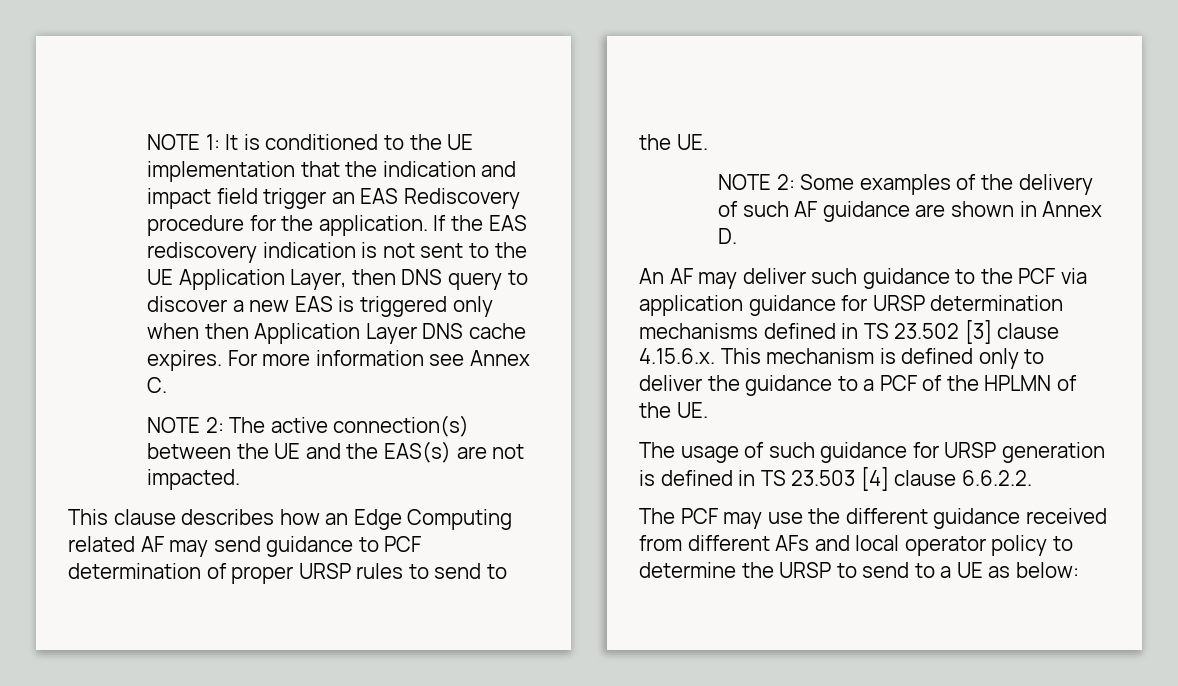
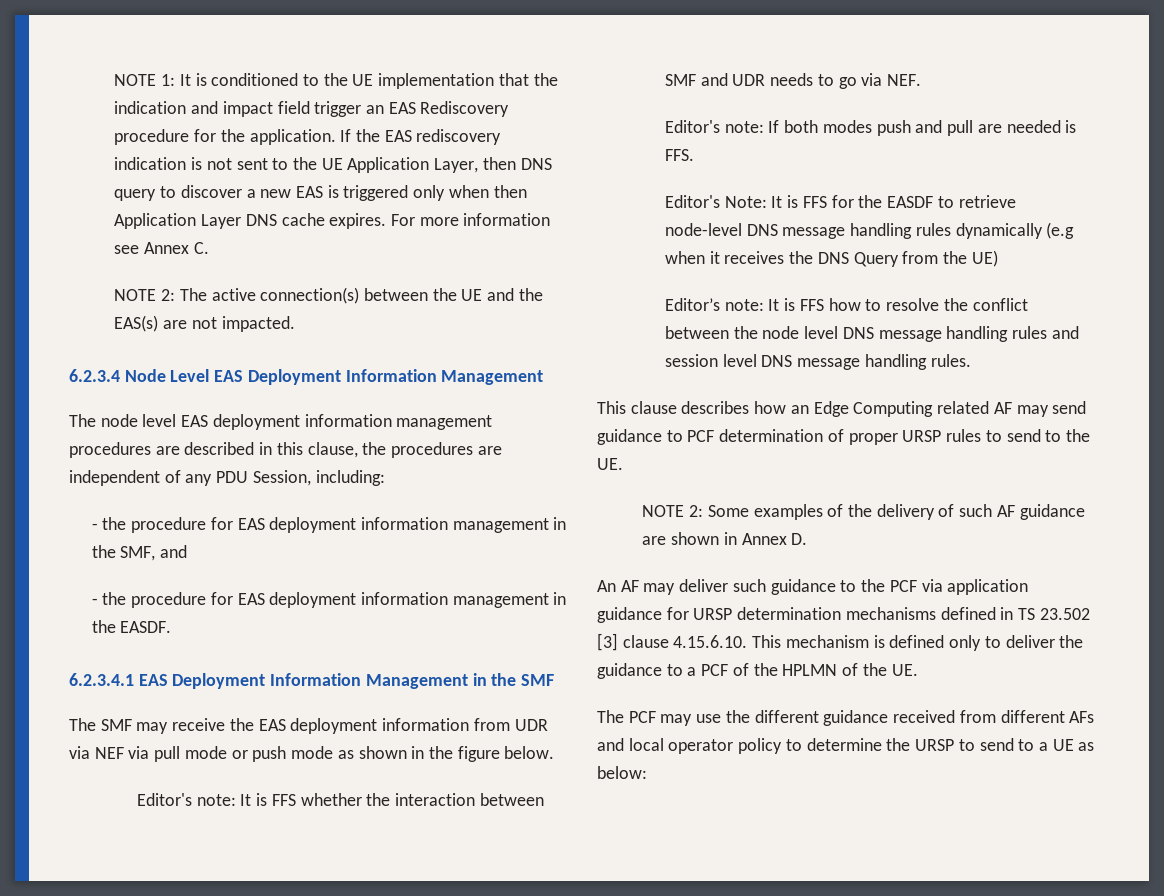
(241, 479) none -> [69,369,544,385] [69,414,493,430] [69,442,502,458] [69,470,385,486] [91,517,567,533] [91,545,188,561] [91,592,567,608] [91,620,172,633] [69,673,555,689] [69,718,548,734] [69,746,555,762] [137,793,544,806] [665,73,922,89] [665,120,1077,136] [665,149,695,161] [665,195,1016,208] [665,222,1075,239] [665,250,998,267] [665,298,1028,311] [665,326,1079,342] [665,354,971,370] // 6.2.3.4 Node Level EAS Deployment Information Management // The node level EAS deployment information management procedures are described in this clause, the procedures are independent of any PDU Session, including: // - the procedure for EAS deployment information management in the SMF, and // - the procedure for EAS deployment information management in the EASDF. // 6.2.3.4.1 EAS Deployment Information Management in the SMF // The SMF may receive the EAS deployment information from UDR via NEF via pull mode or push mode as shown in the figure below. // Editor's note: It is FFS whether the interaction between SMF and UDR needs to go via NEF. // Editor's note: If both modes push and pull are needed is FFS. // Editor's Note: It is FFS for the EASDF to retrieve node-level DNS message handling rules dynamically (e.g when it receives the DNS Query from the UE) // Editor’s note: It is FFS how to resolve the conflict between the node level DNS message handling rules and session level DNS message handling rules.
[639,348,715,364] 4.15.6.x. -> [673,635,748,648] 4.15.6.10.
[639,442,1105,463] [639,467,1032,491] // The usage of such guidance for URSP generation is defined in TS 23.503 [4] clause 6.6.2.2. -> (918, 670) none

